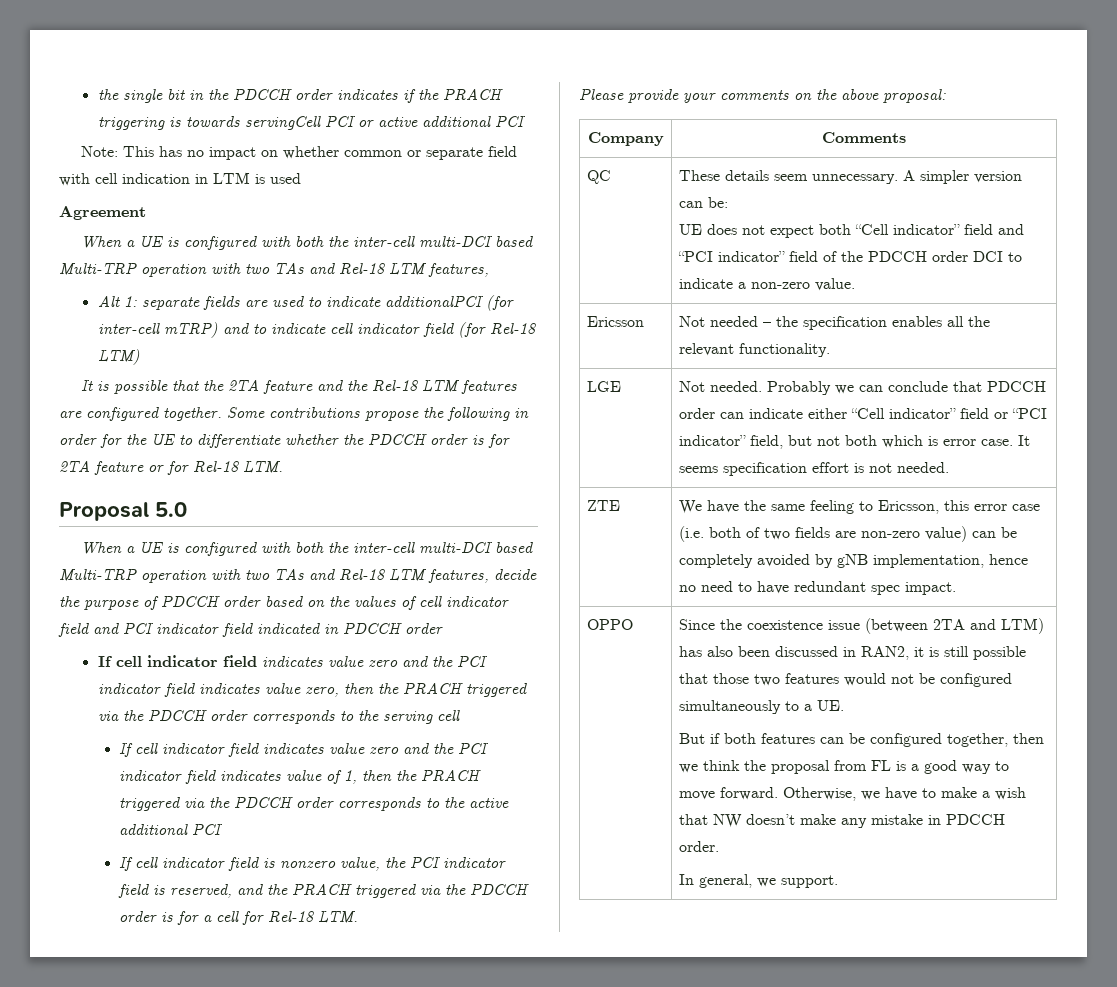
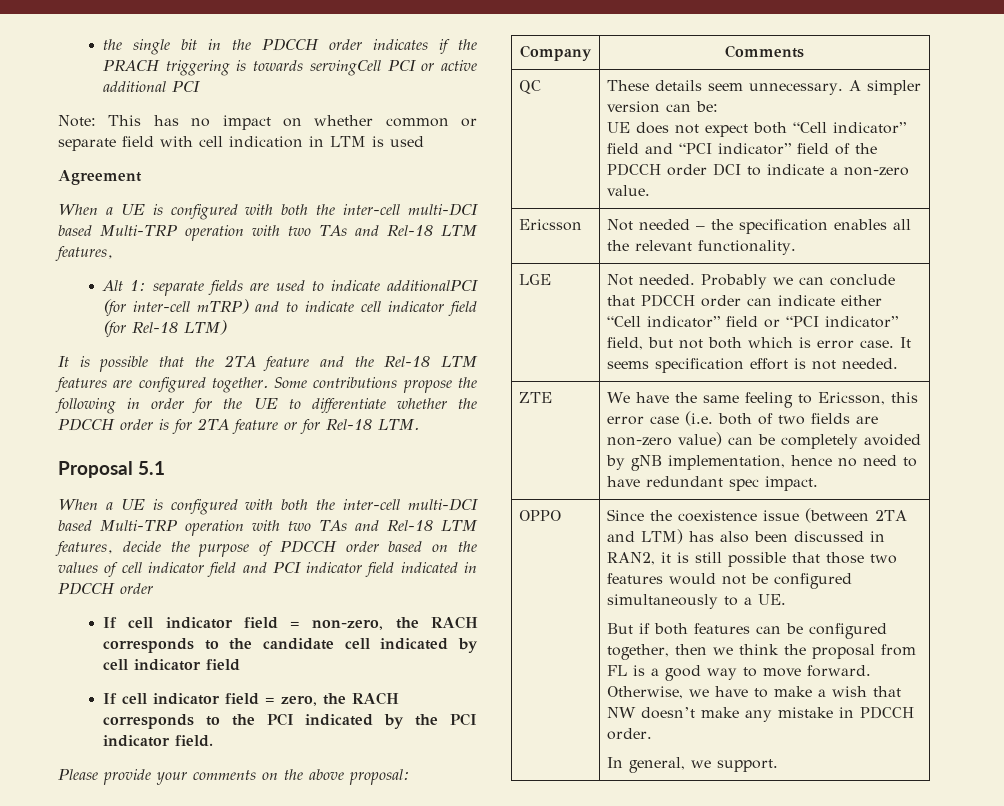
[155,502,187,517] 5.0 -> [138,461,166,475] 5.1
[261,655,488,667] [97,682,527,697] [97,709,460,724] [119,742,490,757] [119,769,482,784] [119,796,510,811] [119,823,224,835] [119,856,507,871] [118,883,530,898] [119,911,359,925] indicates value zero and the PCI indicator field indicates value zero, then the PRACH triggered via the PDCCH order corresponds to the serving cell // If cell indicator field indicates value zero and the PCI indicator field indicates value of 1, then the PRACH triggered via the PDCCH order corresponds to the active additional PCI // If cell indicator field is nonzero value, the PCI indicator field is reserved, and the PRACH triggered via the PDCCH order is for a cell for Rel-18 LTM. -> [290,616,478,630] [102,638,478,653] [102,659,240,671] [102,692,399,706] [102,713,478,729] [102,735,213,747] = non-zero, the RACH corresponds to the candidate cell indicated by cell indicator field // If cell indicator field = zero, the RACH corresponds to the PCI indicated by the PCI indicator field.

